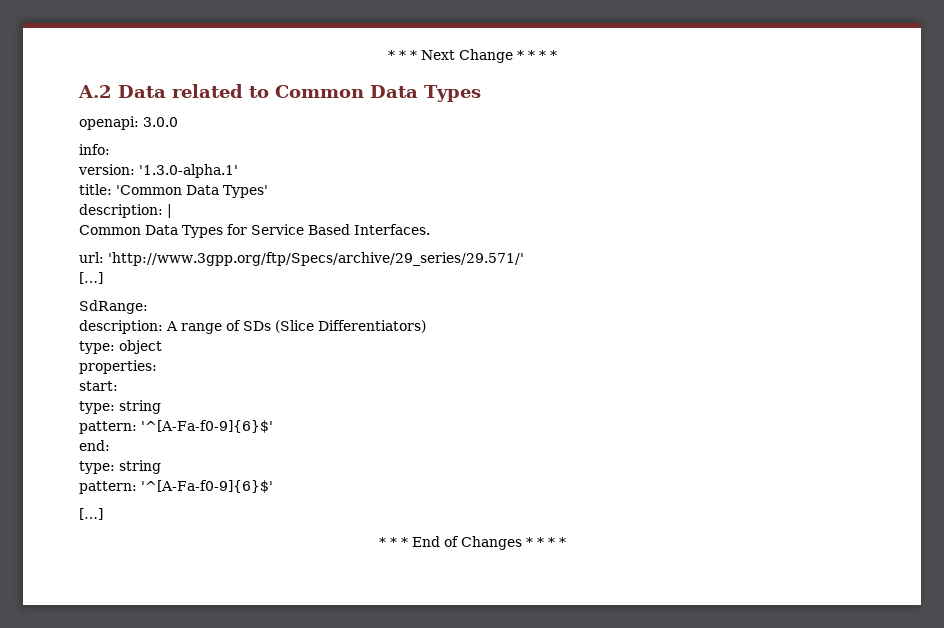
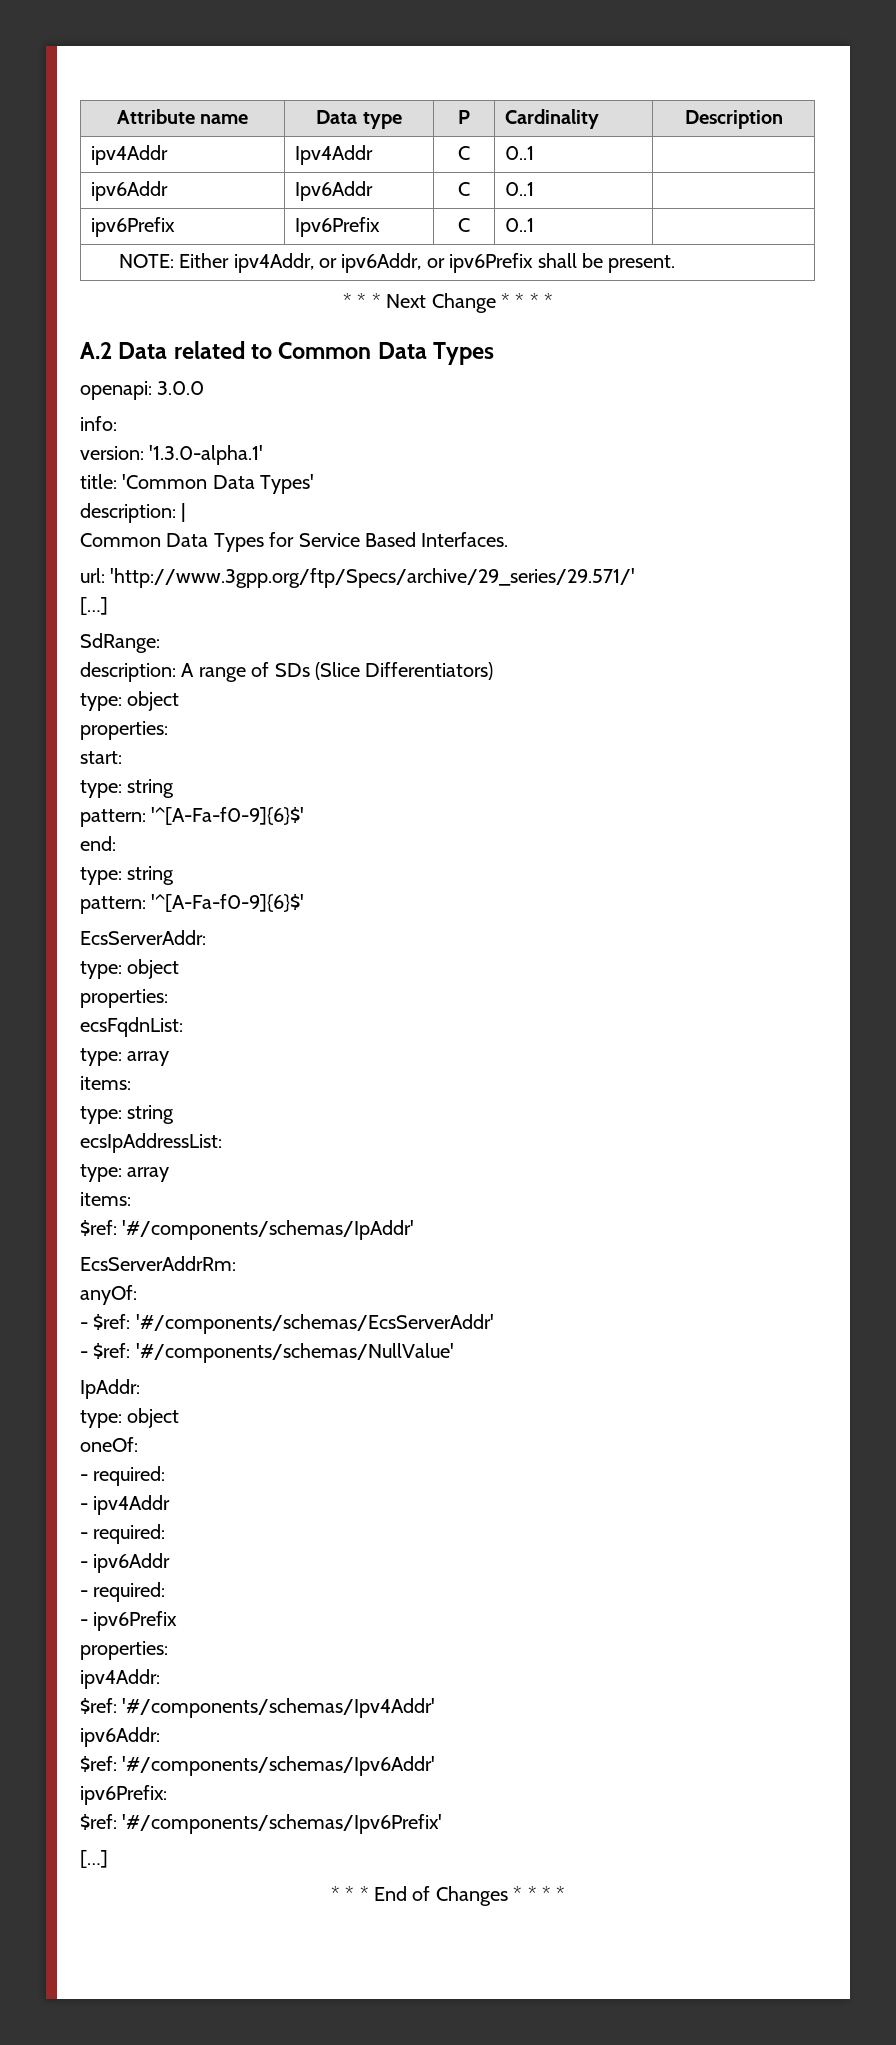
(387, 55) none -> [116,109,249,124] [316,110,402,129] [458,110,470,124] [504,109,599,129] [684,110,783,129] [90,145,168,165] [294,145,373,165] [458,146,470,160] [504,146,534,160] [90,181,168,201] [294,181,373,201] [458,182,470,196] [504,182,534,196] [90,217,175,237] [294,217,380,237] [458,218,470,232] [504,218,534,232] [118,253,676,273] Attribute name | Data type | P | Cardinality | Description // ipv4Addr | Ipv4Addr | C | 0..1 | // ipv6Addr | Ipv6Addr | C | 0..1 | // ipv6Prefix | Ipv6Prefix | C | 0..1 | // NOTE: Either ipv4Addr, or ipv6Addr, or ipv6Prefix shall be present. //
(273, 486) none -> [80,930,206,945] [80,959,180,979] [80,989,168,1008] [80,1017,183,1037] [80,1048,170,1066] [80,1076,131,1090] [80,1105,175,1124] [80,1133,222,1153] [80,1164,170,1182] [80,1192,131,1206] [80,1220,415,1240] [80,1256,236,1271] [80,1285,137,1305] [80,1314,494,1334] [80,1343,454,1363] [80,1379,140,1399] [80,1408,180,1428] [80,1437,138,1452] [80,1466,166,1486] [80,1495,171,1515] [80,1524,166,1544] [80,1553,171,1573] [80,1582,166,1602] [80,1611,178,1631] [80,1641,168,1660] [80,1669,160,1689] [80,1698,436,1718] [80,1727,160,1747] [80,1756,436,1776] [80,1785,167,1805] [80,1814,443,1834] // EcsServerAddr: // type: object // properties: // ecsFqdnList: // type: array // items: // type: string // ecsIpAddressList: // type: array // items: // $ref: '#/components/schemas/IpAddr' // EcsServerAddrRm: // anyOf: // - $ref: '#/components/schemas/EcsServerAddr' // - $ref: '#/components/schemas/NullValue' // IpAddr: // type: object // oneOf: // - required: // - ipv4Addr // - required: // - ipv6Addr // - required: // - ipv6Prefix // properties: // ipv4Addr: // $ref: '#/components/schemas/Ipv4Addr' // ipv6Addr: // $ref: '#/components/schemas/Ipv6Addr' // ipv6Prefix: // $ref: '#/components/schemas/Ipv6Prefix'

